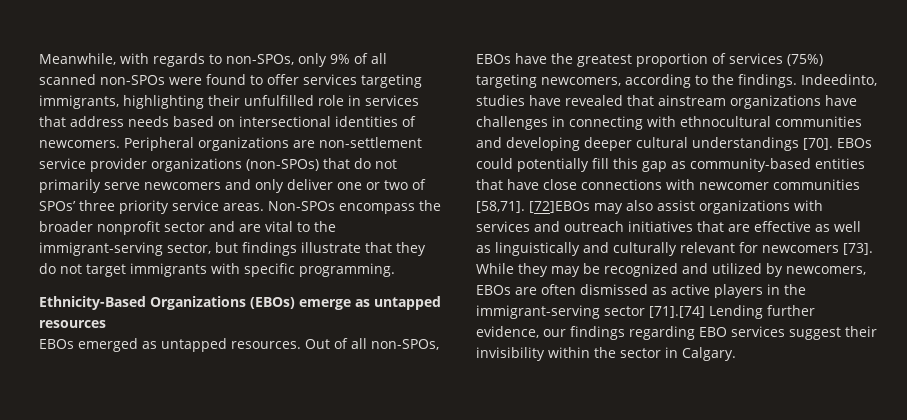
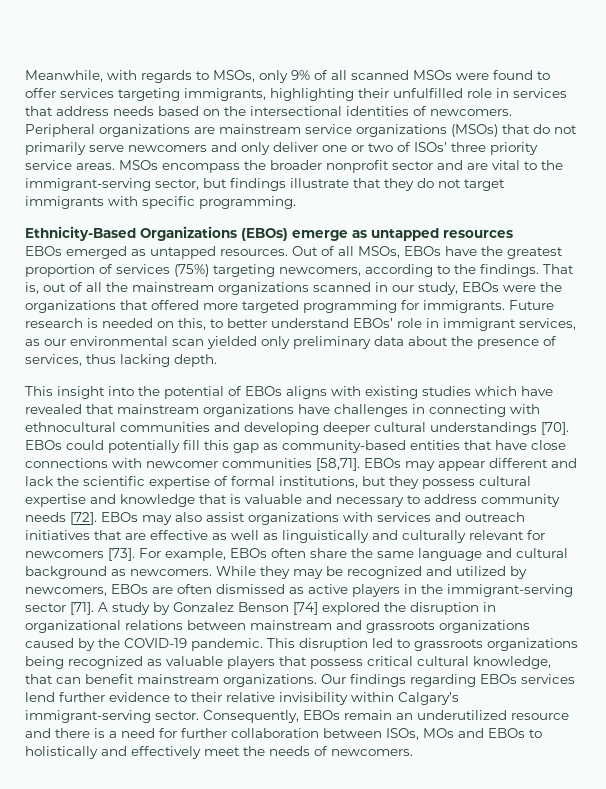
[226,54,294,65] non-SPOs, -> [213,70,255,82] MSOs,
[100,75,165,85] non-SPOs -> [413,70,452,80] MSOs
(235, 123) none -> [224,106,246,116] the
[319,137,422,148] [39,158,319,172] non-settlement service provider organizations (non-SPOs) -> [219,124,498,137] mainstream service organizations (MSOs)
[39,201,76,211] SPOs’ -> [414,142,447,152] ISOs’
[268,201,335,211] Non-SPOs -> [119,160,158,170] MSOs
[371,339,439,350] non-SPOs, -> [358,246,400,258] MSOs,
[801,74,877,86] [476,95,525,106] Indeedinto, studies -> [543,264,574,274] [25,282,562,295] [25,300,554,313] [25,318,576,331] [25,336,557,349] [25,354,217,367] [25,386,517,399] That is, out of all the mainstream organizations scanned in our study, EBOs were the organizations that offered more targeted programming for immigrants. Future research is needed on this, to better understand EBOs’ role in immigrant services, as our environmental scan yielded only preliminary data about the presence of services, thus lacking depth. // This insight into the potential of EBOs aligns with existing studies which
[658,95,726,106] ainstream -> [117,404,199,414] mainstream
[529,201,590,213] [72]EBOs -> [364,458,577,471] [25,476,531,489] [25,494,560,507] [25,512,138,525] EBOs may appear different and lack the scientific expertise of formal institutions, but they possess cultural expertise and knowledge that is valuable and necessary to address community needs [72]. EBOs
(873, 249) none -> [139,548,568,561] [25,566,212,579] For example, EBOs often share the same language and cultural background as newcomers.
[649,305,815,319] [476,326,877,340] [476,347,736,361] [71].[74] Lending further evidence, our findings regarding EBO services suggest their invisibility within the sector in Calgary. -> [70,602,496,615] [25,620,530,633] [25,638,578,651] [25,656,551,669] [25,674,575,687] [25,692,459,705] [25,710,569,723] [25,728,542,740] [25,746,413,759] [71]. A study by Gonzalez Benson [74] explored the disruption in organizational relations between mainstream and grassroots organizations caused by the COVID-19 pandemic. This disruption led to grassroots organizations being recognized as valuable players that possess critical cultural knowledge, that can benefit mainstream organizations. Our findings regarding EBOs services lend further evidence to their relative invisibility within Calgary’s immigrant-serving sector. Consequently, EBOs remain an underutilized resource and there is a need for further collaboration between ISOs, MOs and EBOs to holistically and effectively meet the needs of newcomers.

